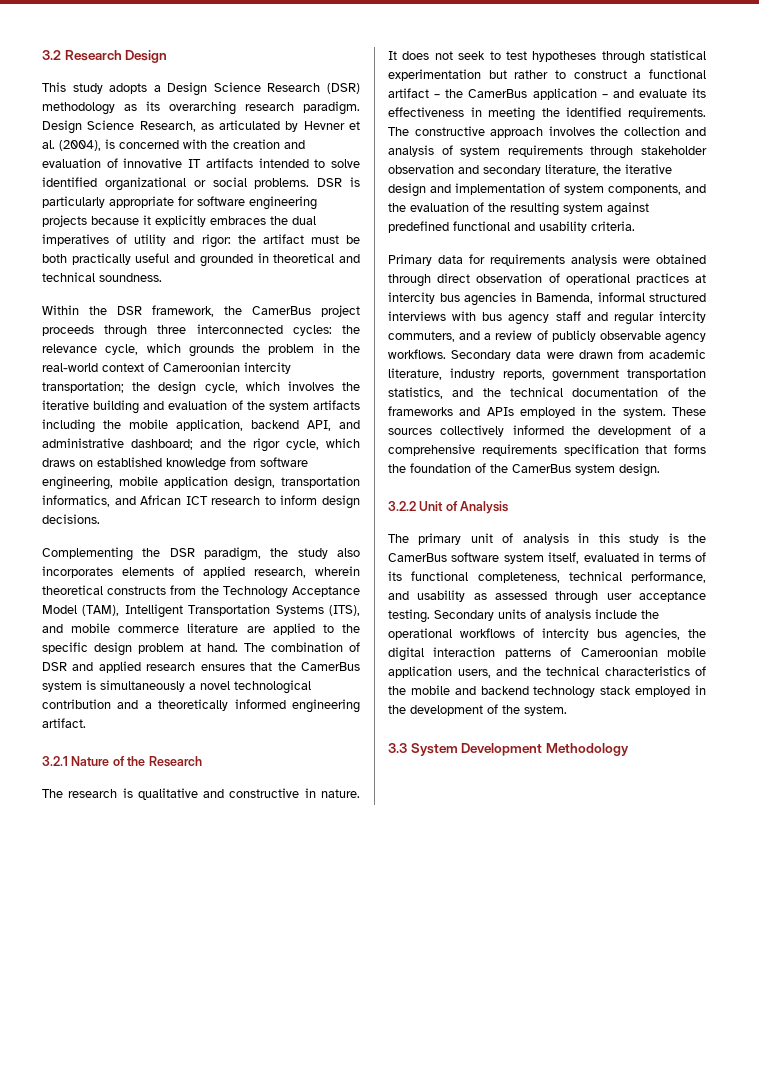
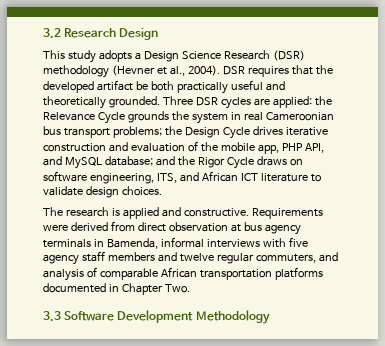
[124,101,360,115] [42,120,360,134] [42,139,305,151] [42,158,360,168] [42,177,360,191] [42,196,317,210] [42,215,316,227] [42,234,339,248] as its overarching research paradigm. Design Science Research, as articulated by Hevner et al. (2004), is concerned with the creation and evaluation of innovative IT artifacts intended to solve identified organizational or social problems. DSR is particularly appropriate for software engineering projects because it explicitly embraces the dual imperatives of utility and rigor: the artifact must -> [111,65,333,77] [43,80,133,93] (Hevner et al., 2004). DSR requires that the developed artifact
[199,253,361,267] [42,272,162,282] [42,305,360,317] [42,324,360,338] [42,343,360,357] [42,362,291,374] [42,381,360,395] [42,400,360,414] [42,419,360,433] [42,438,360,452] [42,457,308,471] [42,476,360,490] [42,495,360,509] [42,514,100,524] [42,547,360,561] [42,566,360,578] [42,585,360,599] [42,604,360,618] [42,623,360,635] [42,642,360,656] [42,661,360,673] [42,680,311,694] [42,699,360,713] [42,718,86,728] [42,756,202,767] [42,788,360,800] [388,50,706,64] [388,69,706,81] [388,88,706,100] [388,107,706,121] [388,126,706,138] [388,145,707,159] [388,164,672,176] [388,183,706,197] [388,202,649,216] [388,221,635,233] [388,254,706,266] [388,273,706,287] [388,292,706,306] [388,311,706,325] [388,330,706,344] [388,349,706,361] [388,368,706,382] [388,387,706,399] [388,406,706,418] [388,425,706,437] [388,444,706,456] [388,463,660,477] [388,501,509,514] [388,533,706,545] [388,552,706,564] [388,571,706,583] [388,590,706,604] [388,609,659,623] [388,628,706,642] [388,647,706,661] [388,666,706,678] [388,685,706,699] [388,704,567,716] grounded in theoretical and technical soundness. // Within the DSR framework, the CamerBus project proceeds through three interconnected cycles: the relevance cycle, which grounds the problem in the real-world context of Cameroonian intercity transportation; the design cycle, which involves the iterative building and evaluation of the system artifacts including the mobile application, backend API, and administrative dashboard; and the rigor cycle, which draws on established knowledge from software engineering, mobile application design, transportation informatics, and African ICT research to inform design decisions. // Complementing the DSR paradigm, the study also incorporates elements of applied research, wherein theoretical constructs from the Technology Acceptance Model (TAM), Intelligent Transportation Systems (ITS), and mobile commerce literature are applied to the specific design problem at hand. The combination of DSR and applied research ensures that the CamerBus system is simultaneously a novel technological contribution and a theoretically informed engineering artifact. // 3.2.1 Nature of the Research // The research is qualitative and constructive in nature. It does not seek to test hypotheses through statistical experimentation but rather to construct a functional artifact – the CamerBus application – and evaluate its effectiveness in meeting the identified requirements. The constructive approach involves the collection and analysis of system requirements through stakeholder observation and secondary literature, the iterative design and implementation of system components, and the evaluation of the resulting system against predefined functional and usability criteria. // Primary data for requirements analysis were obtained through direct observation of operational practices at intercity bus agencies in Bamenda, informal structured interviews with bus agency staff and regular intercity commuters, and a review of publicly observable agency workflows. Secondary data were drawn from academic literature, industry reports, government transportation statistics, and the technical documentation of the frameworks and APIs employed in the system. These sources collectively informed the development of a comprehensive requirements specification that forms the foundation of the CamerBus system design. // 3.2.2 Unit of Analysis // The primary unit of analysis in this study is the CamerBus software system itself, evaluated in terms of its functional completeness, technical performance, and usability as assessed through user acceptance testing. Secondary units of analysis include the operational workflows of intercity bus agencies, the digital interaction patterns of Cameroonian mobile application users, and the technical characteristics of the mobile and backend technology stack employed in the development of the system. -> [43,96,332,109] [43,111,334,124] [43,126,328,139] [43,141,324,154] [43,156,303,169] [43,171,321,184] [43,186,162,198] [43,207,323,219] [43,221,301,235] [43,237,308,249] [43,251,338,265] [43,267,323,281] [43,283,190,295] theoretically grounded. Three DSR cycles are applied: the Relevance Cycle grounds the system in real Cameroonian bus transport problems; the Design Cycle drives iterative construction and evaluation of the mobile app, PHP API, and MySQL database; and the Rigor Cycle draws on software engineering, ITS, and African ICT literature to validate design choices. // The research is applied and constructive. Requirements were derived from direct observation at bus agency terminals in Bamenda, informal interviews with five agency staff members and twelve regular commuters, and analysis of comparable African transportation platforms documented in Chapter Two.
[410,743,458,756] System -> [64,311,115,321] Software

